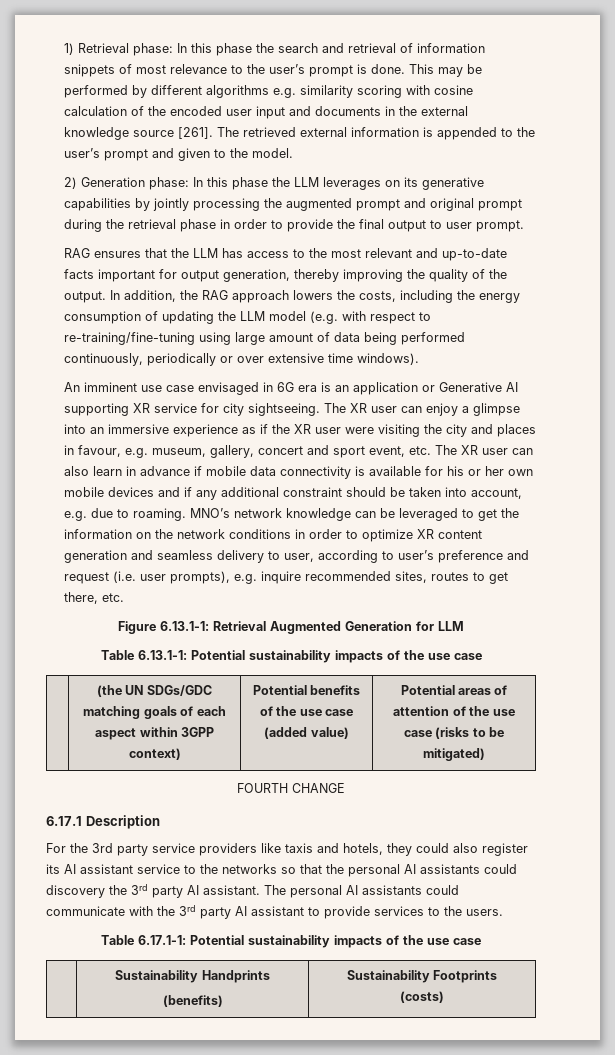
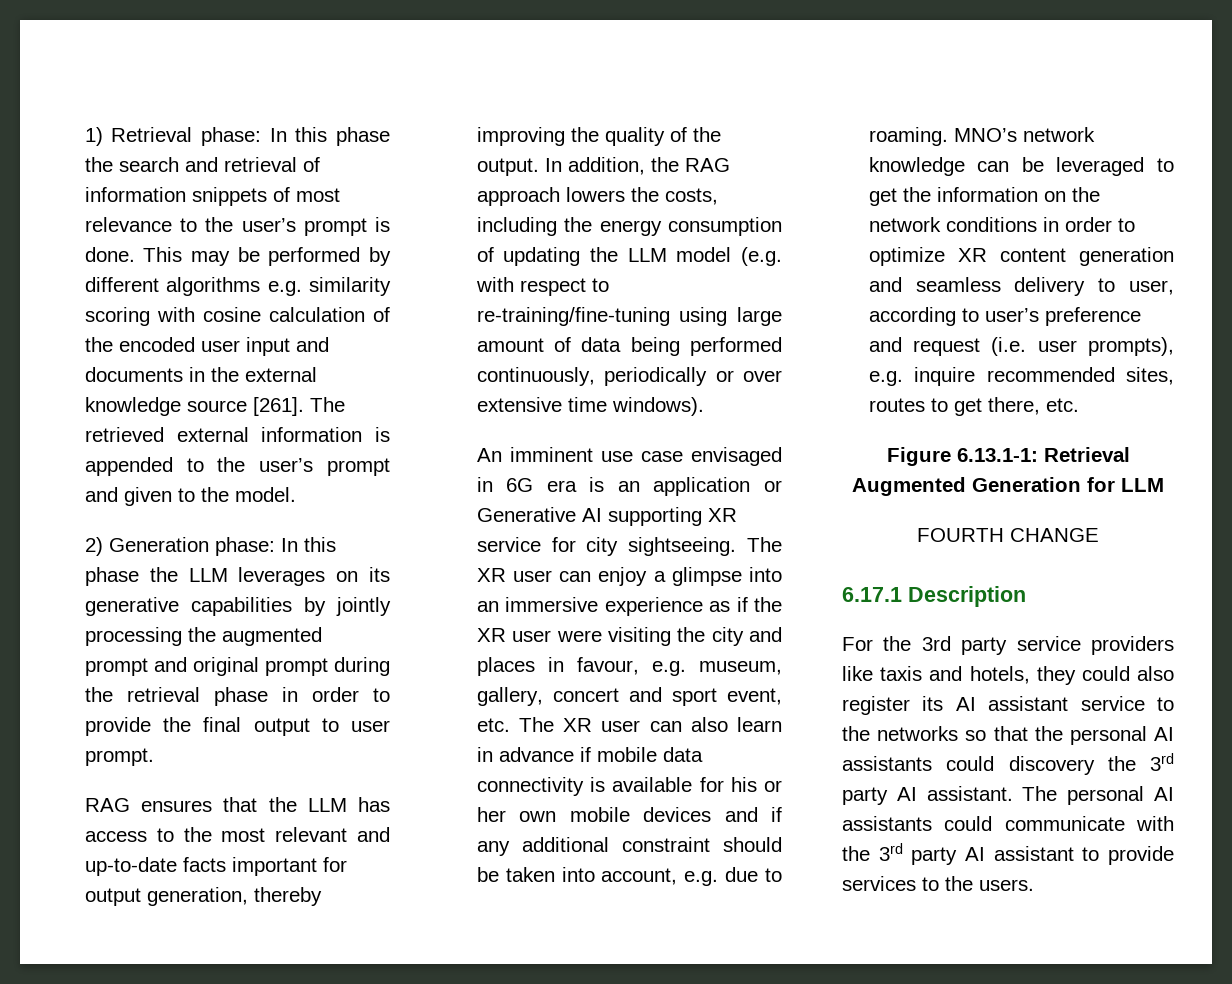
[100,650,482,663] [96,685,213,697] [83,706,226,719] [95,727,214,740] [128,748,181,760] [252,685,361,695] [259,706,354,716] [264,727,349,739] [400,685,508,695] [393,706,515,716] [403,727,505,739] [423,748,485,761] // Table 6.13.1-1: Potential sustainability impacts of the use case // | (the UN SDGs/GDC matching goals of each aspect within 3GPP context) | Potential benefits of the use case (added value) | Potential areas of attention of the use case (risks to be mitigated) -> (1164, 485) none
[101,935,481,948] [115,970,270,983] [162,995,223,1007] [346,970,498,983] [400,991,444,1003] // Table 6.17.1-1: Potential sustainability impacts of the use case // | Sustainability Handprints // (benefits) | Sustainability Footprints // (costs) -> (1034, 885) none

